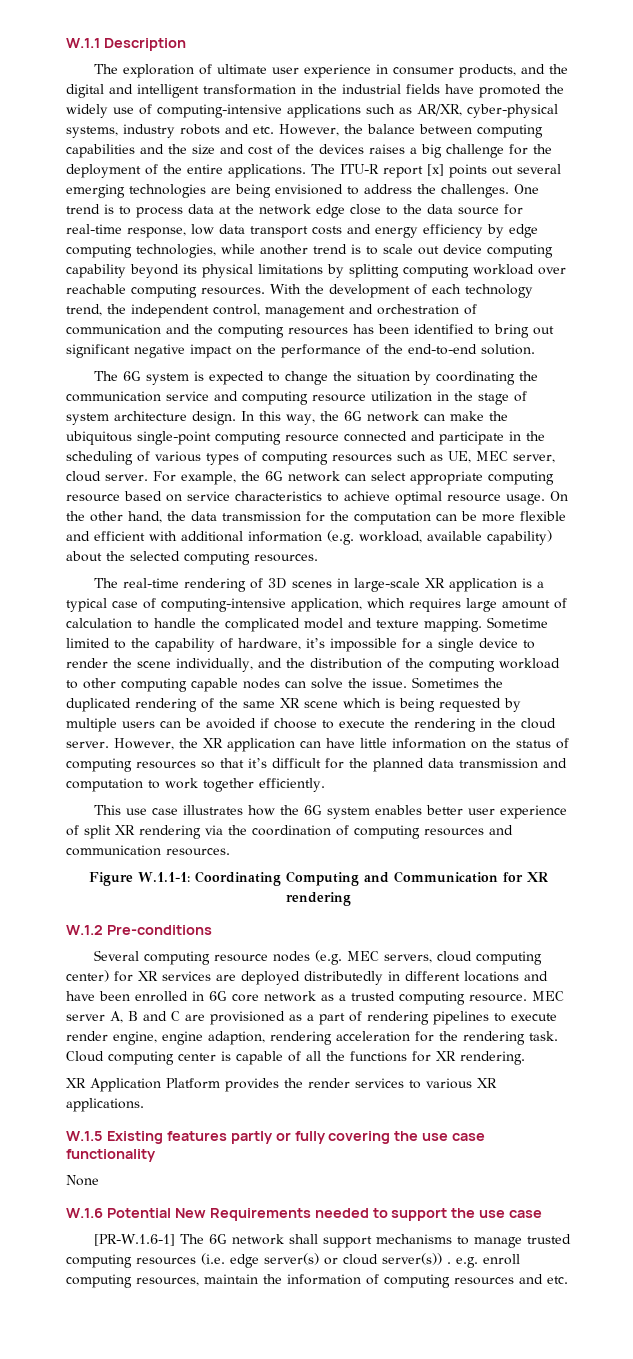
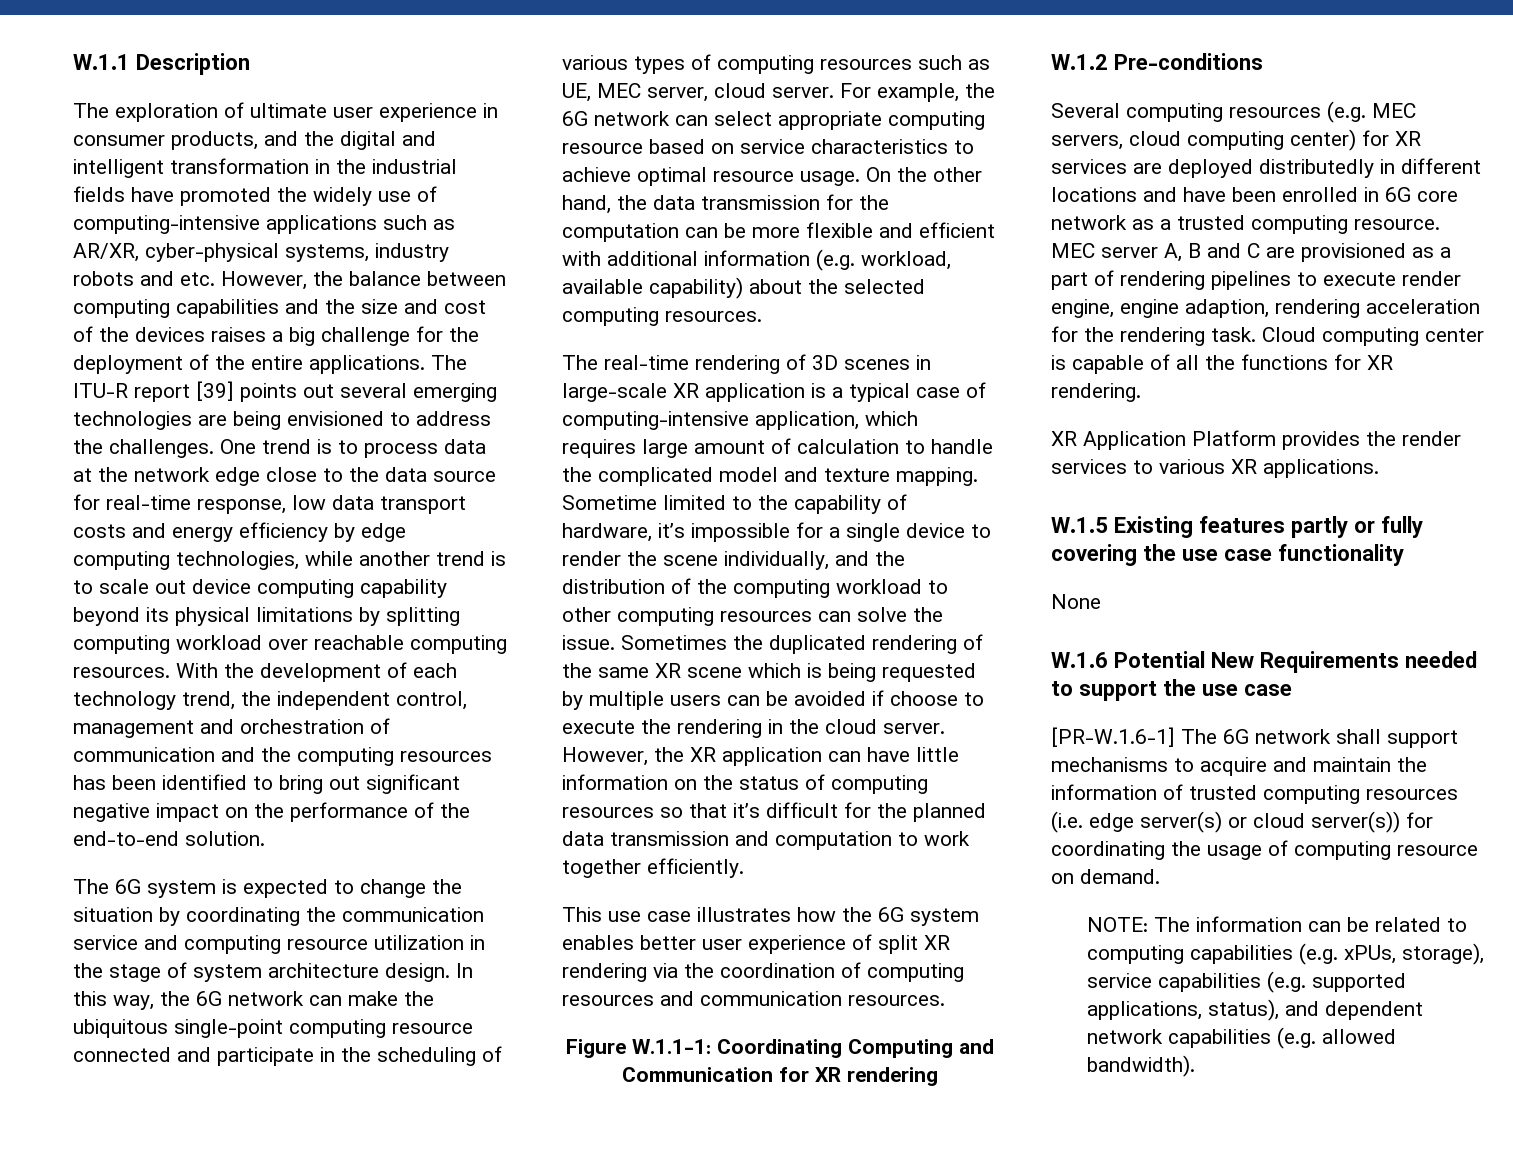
[427,164,444,176] [x] -> [196,381,234,401] [39]
[191,678,280,692] capable nodes -> [720,611,812,622] resources
[213,951,310,962] resource nodes -> [1229,107,1321,118] resources
[473,1237,522,1248] manage -> [1200,757,1427,776] [1051,784,1183,800] acquire and maintain the information of
[447,1254,520,1268] [66,1274,568,1288] . e.g. enroll computing resources, maintain the information of computing resources and etc. -> [1406,812,1433,828] [1051,840,1478,860] [1051,869,1160,884] [1086,916,1467,932] [1086,943,1484,965] [1086,971,1406,993] [1086,999,1423,1021] [1086,1027,1396,1049] [1086,1055,1195,1077] for coordinating the usage of computing resource on demand. // NOTE: The information can be related to computing capabilities (e.g. xPUs, storage), service capabilities (e.g. supported applications, status), and dependent network capabilities (e.g. allowed bandwidth).

